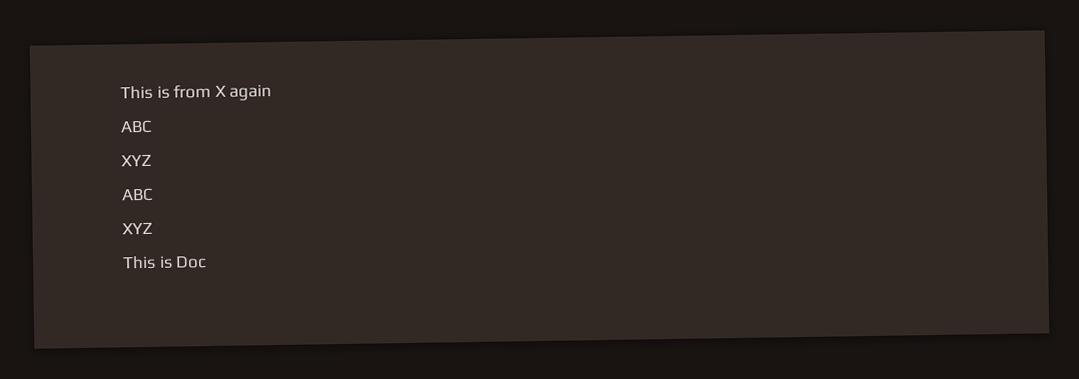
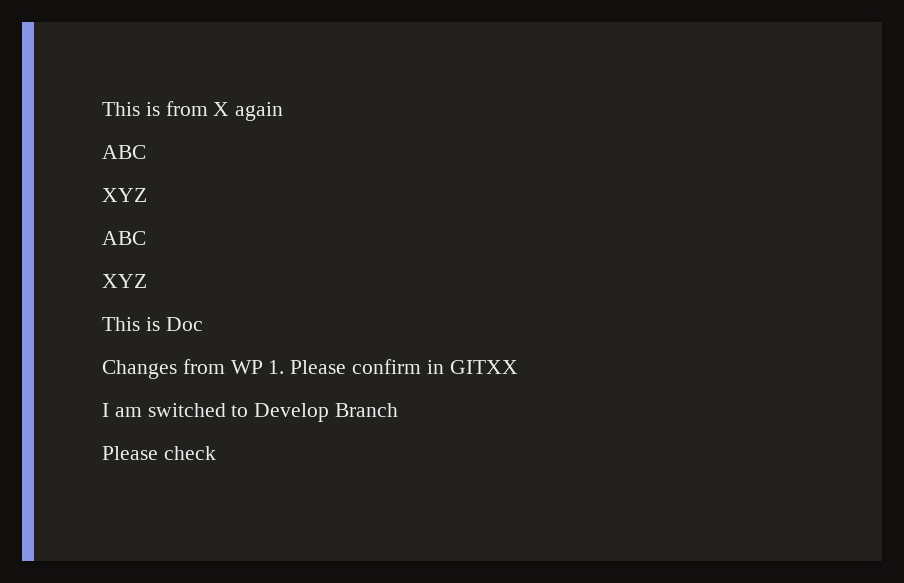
(208, 262) none -> [102,359,518,379] [102,403,399,422] [102,446,216,460] // Changes from WP 1. Please confirm in GITXX // I am switched to Develop Branch // Please check

